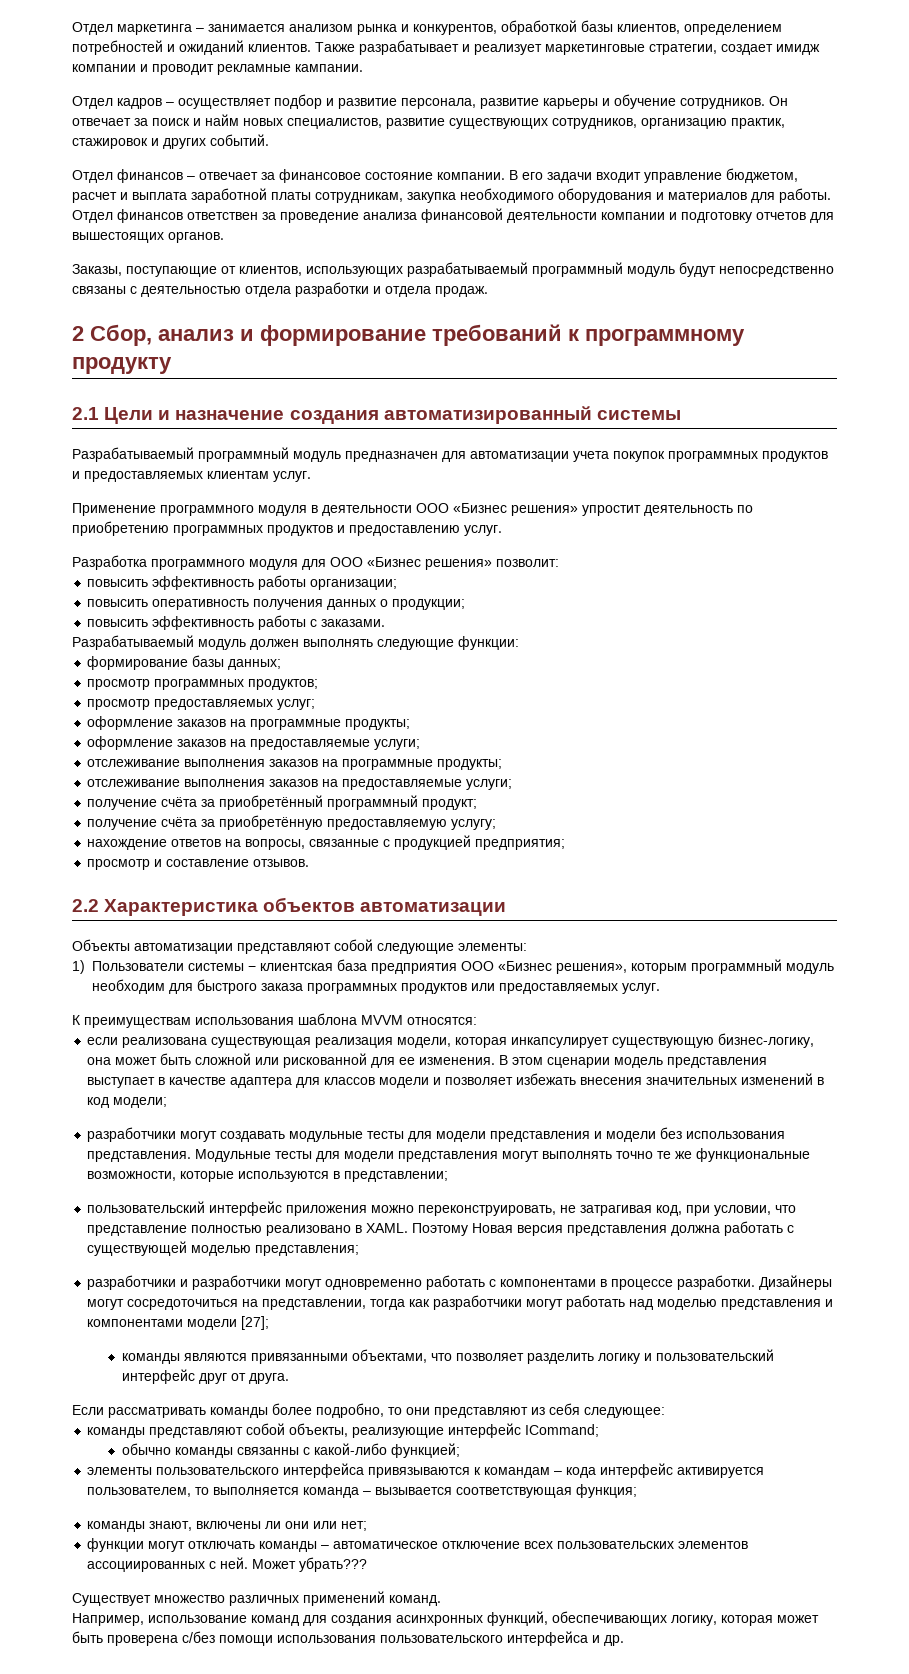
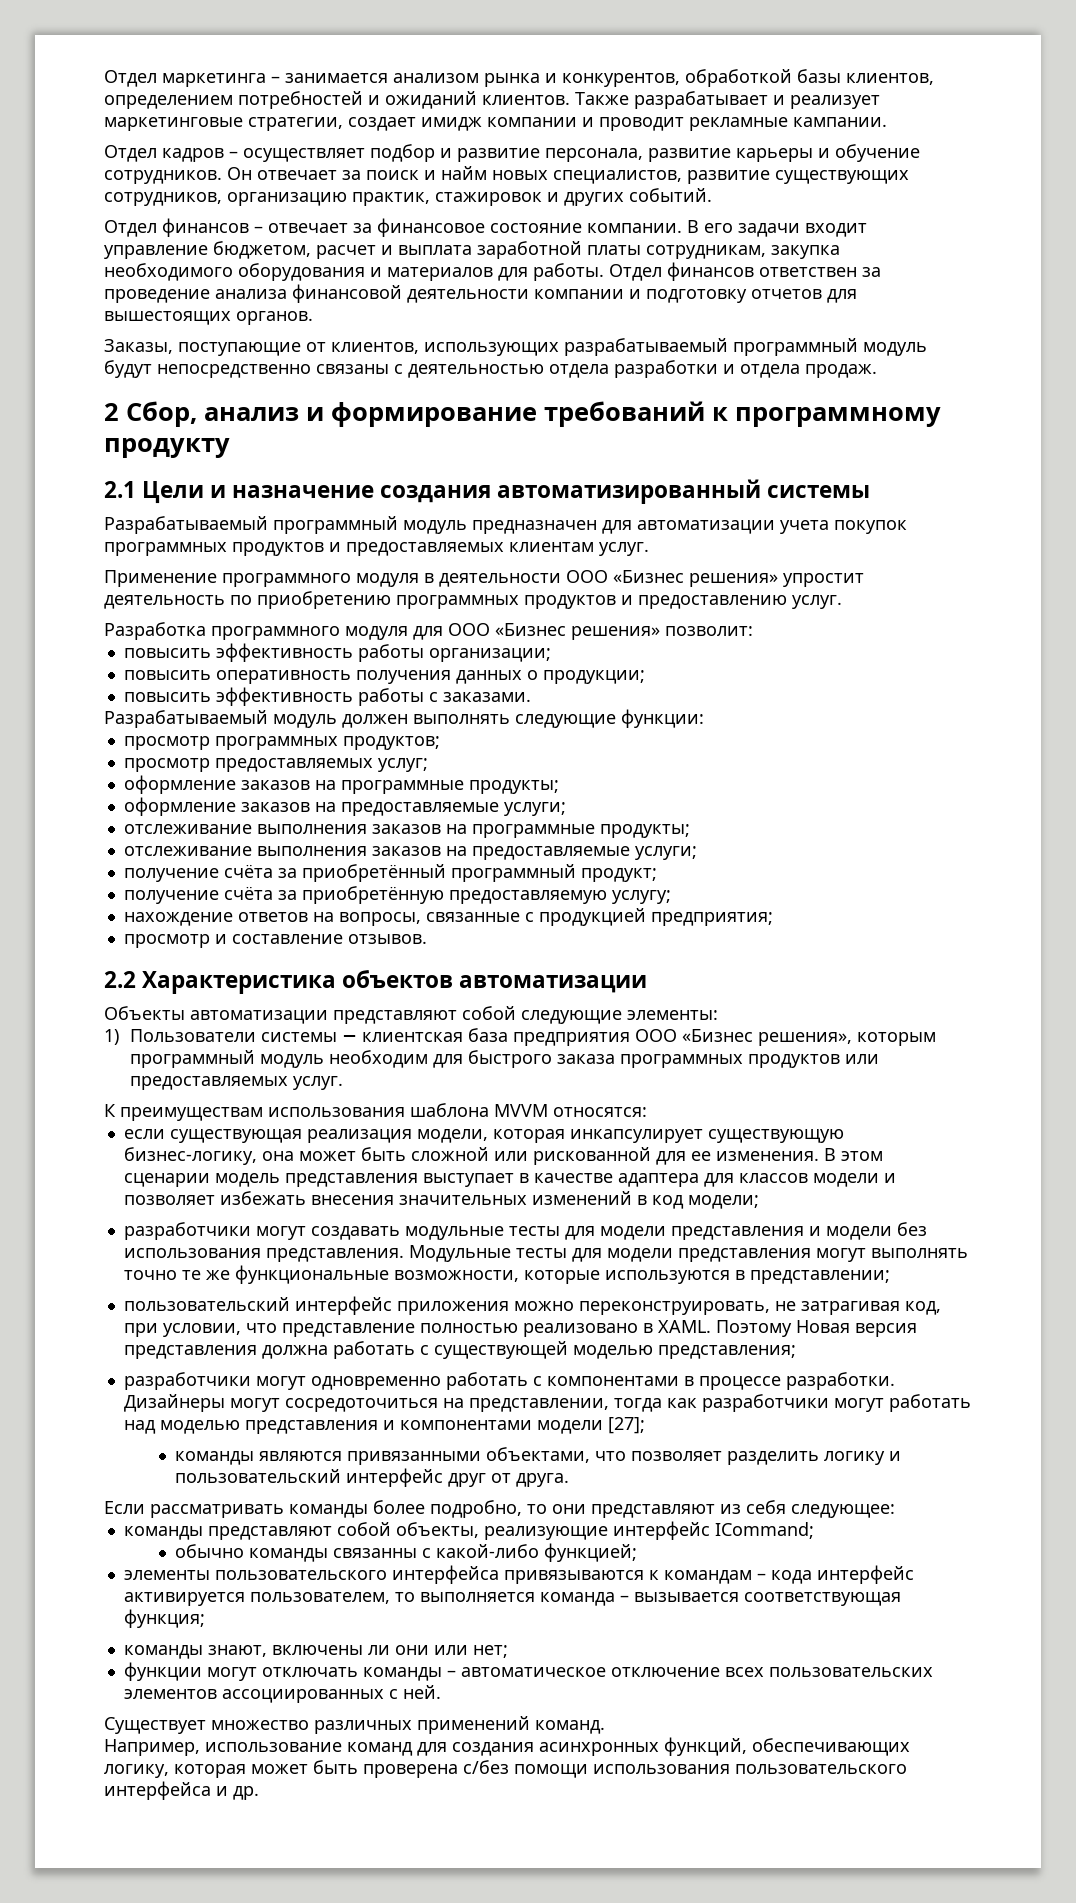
[87,655,282,670] // формирование базы данных; -> (704, 718) none
[122,1037,208,1048] реализована -> (165, 1134) none
[180,1275,282,1290] и разработчики -> (251, 1381) none
[252,1557,368,1572] Может убрать??? -> (441, 1692) none

